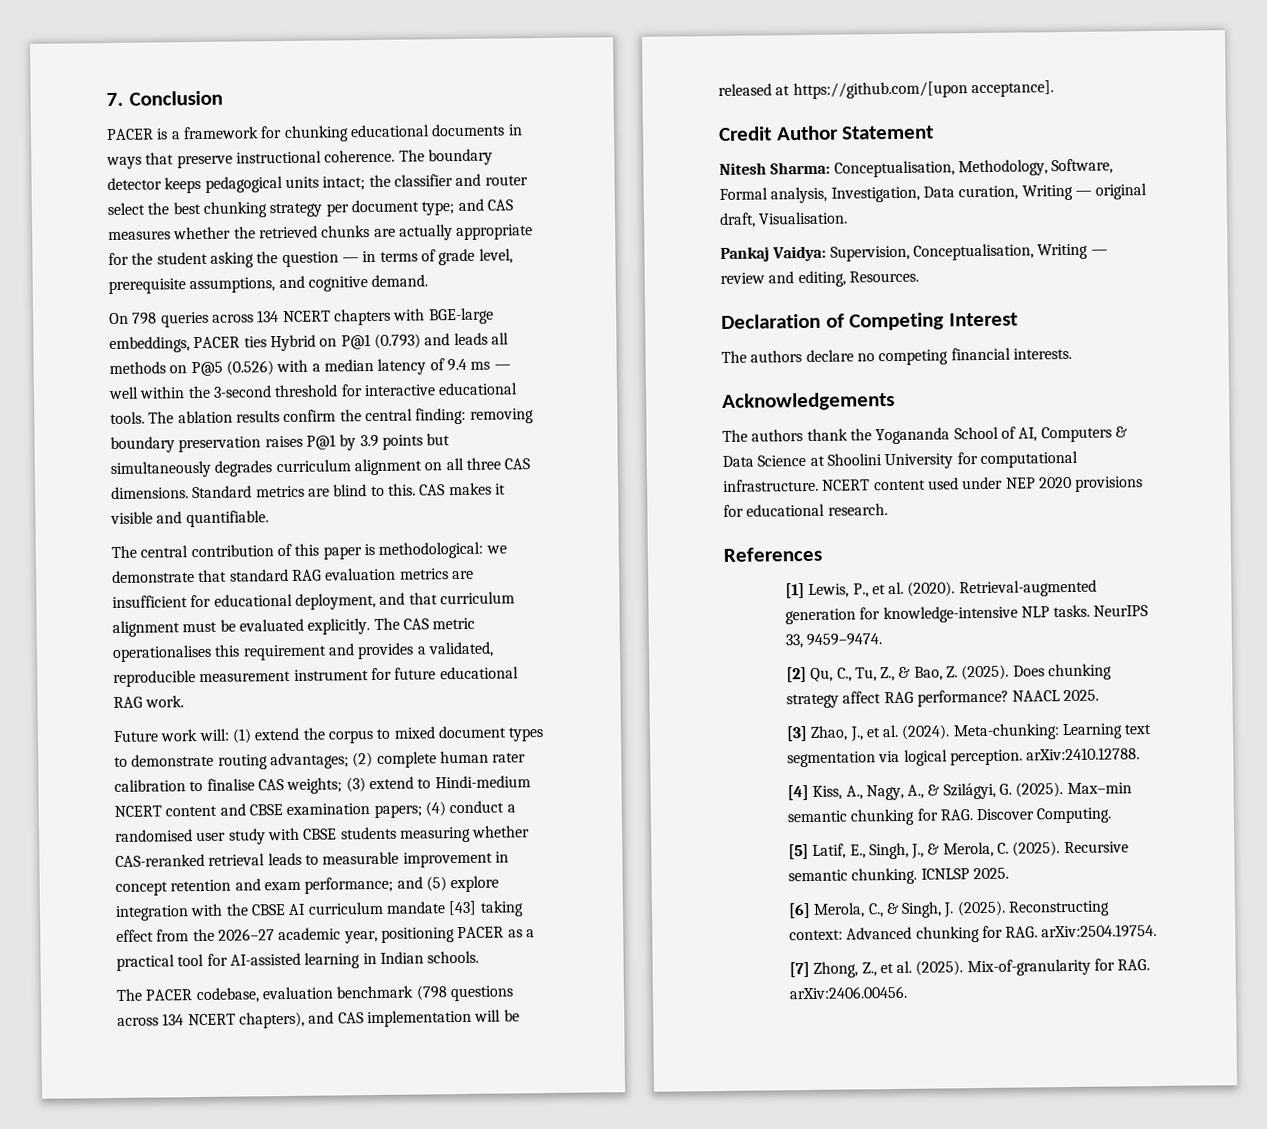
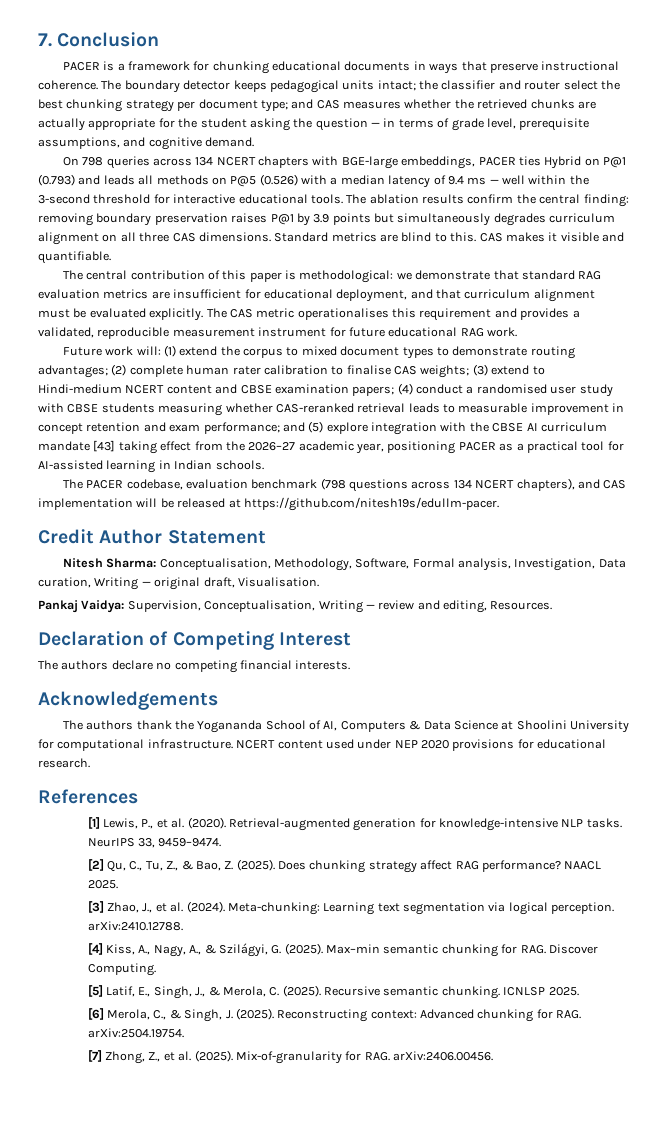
[792,80,1054,100] https://github.com/[upon acceptance]. -> [243,497,499,511] https://github.com/nitesh19s/edullm-pacer.

